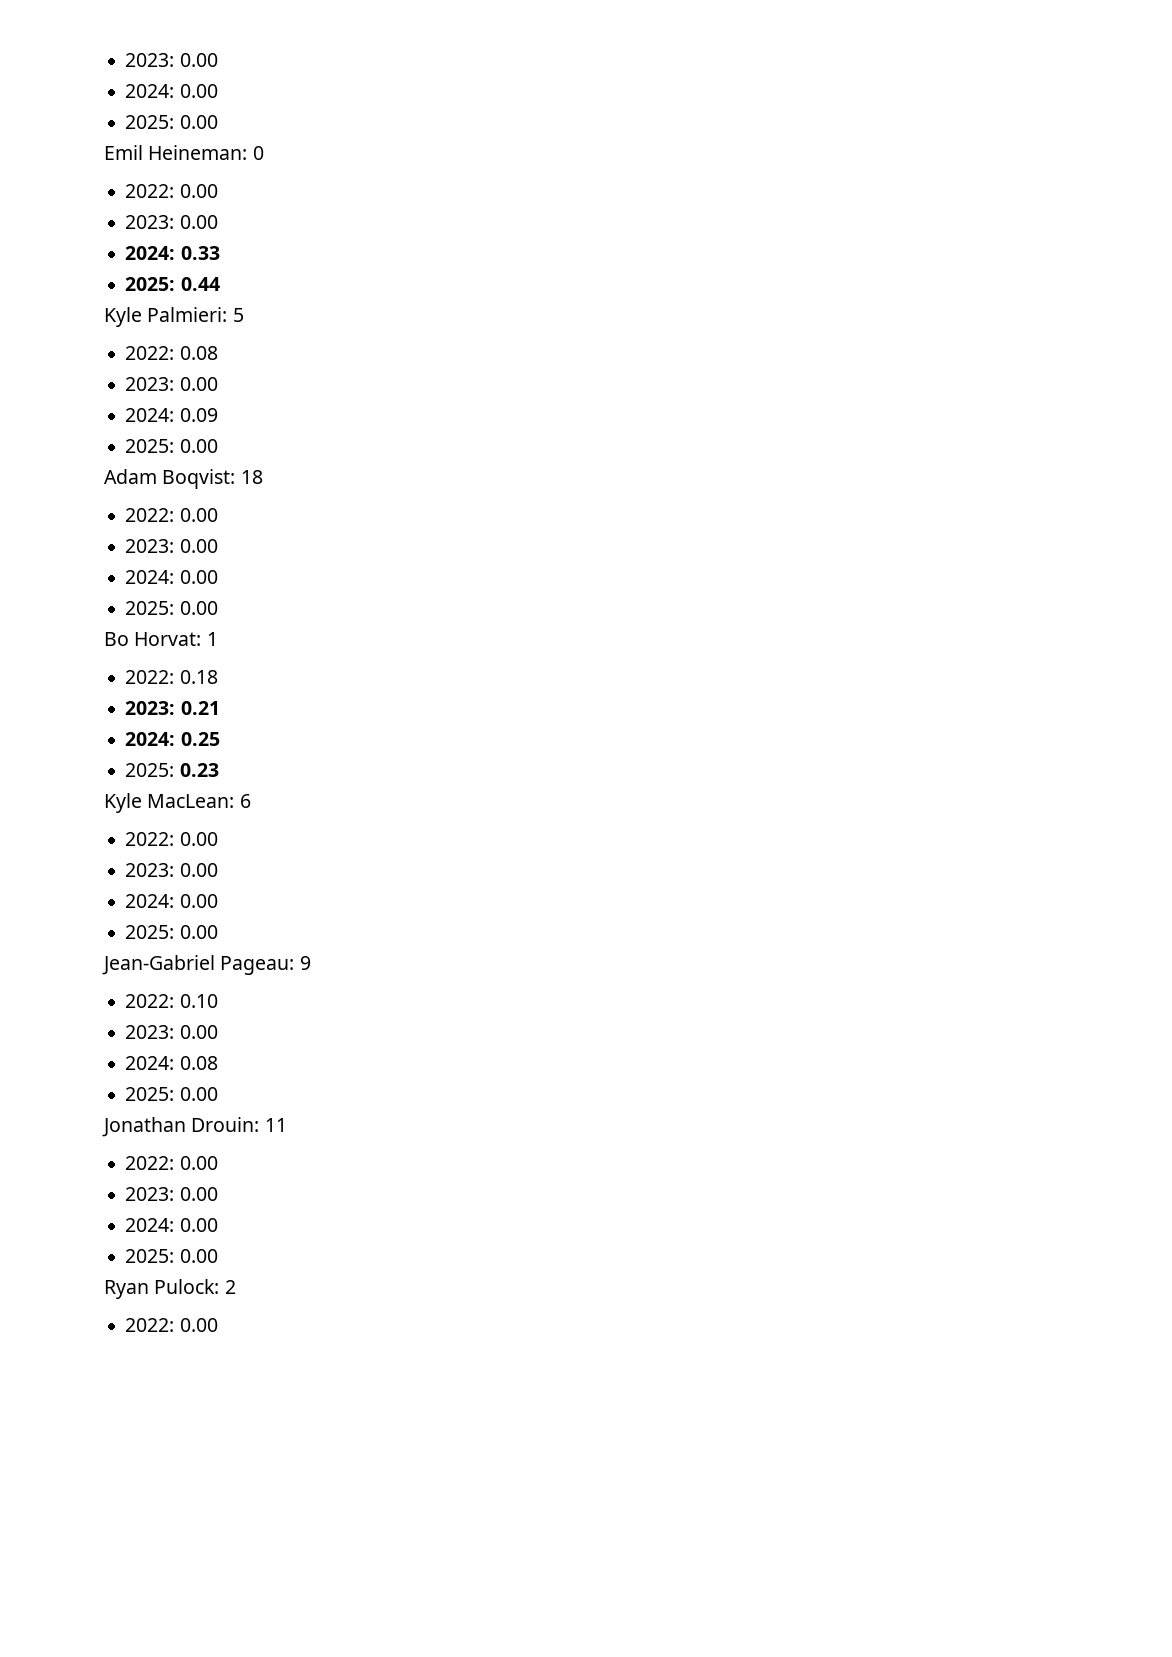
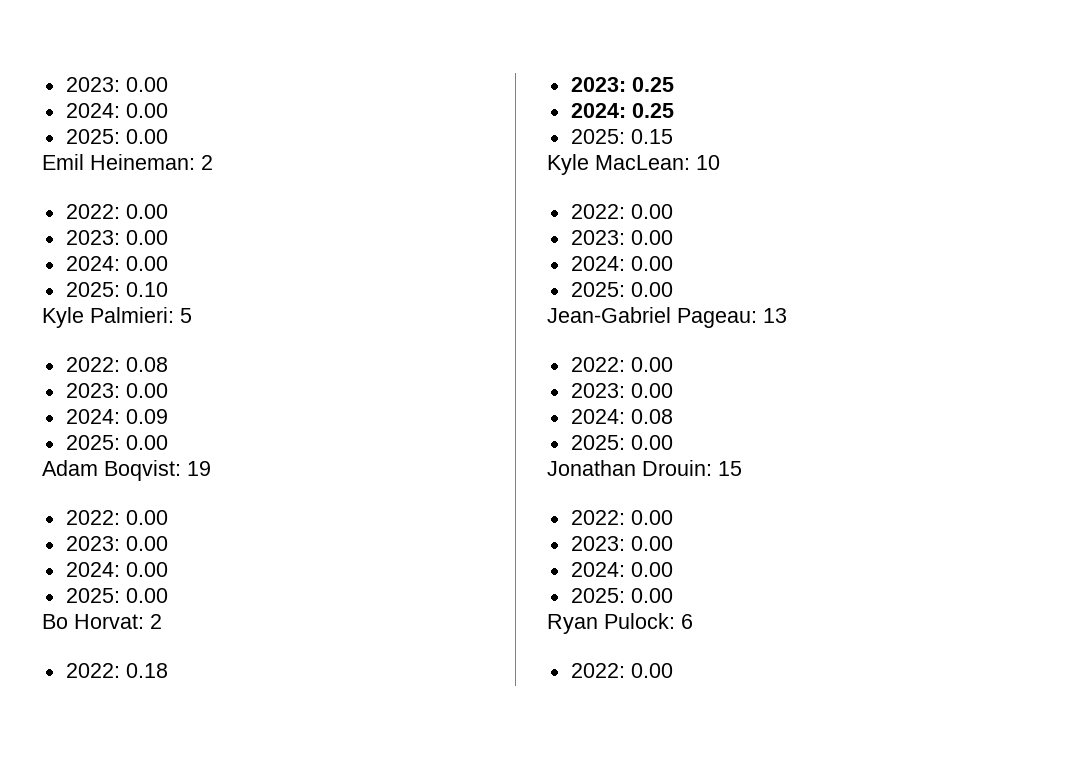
[252,146,264,160] [125,184,218,198] [125,215,218,229] [125,246,220,260] [125,277,220,291] 0 // 2022: 0.00 // 2023: 0.00 // 2024: 0.33 // 2025: 0.44 -> [201,155,213,170] [65,204,168,219] [65,230,168,245] [65,256,168,271] [65,282,168,297] 2 // 2022: 0.00 // 2023: 0.00 // 2024: 0.00 // 2025: 0.10
[240,470,263,484] 18 -> [187,461,211,476] 19
[206,632,218,646] 1 -> [150,614,162,629] 2
[180,701,220,715] 0.21 -> [631,77,674,92] 0.25
[179,763,219,777] 0.23 -> [630,129,673,144] 0.15
[239,794,251,808] 6 -> [696,155,720,170] 10
[299,956,311,970] [125,994,218,1008] 9 // 2022: 0.10 -> [763,308,787,323] [570,357,673,372] 13 // 2022: 0.00
[264,1118,287,1132] 11 -> [718,461,742,476] 15
[224,1280,236,1294] 2 -> [681,614,693,629] 6

